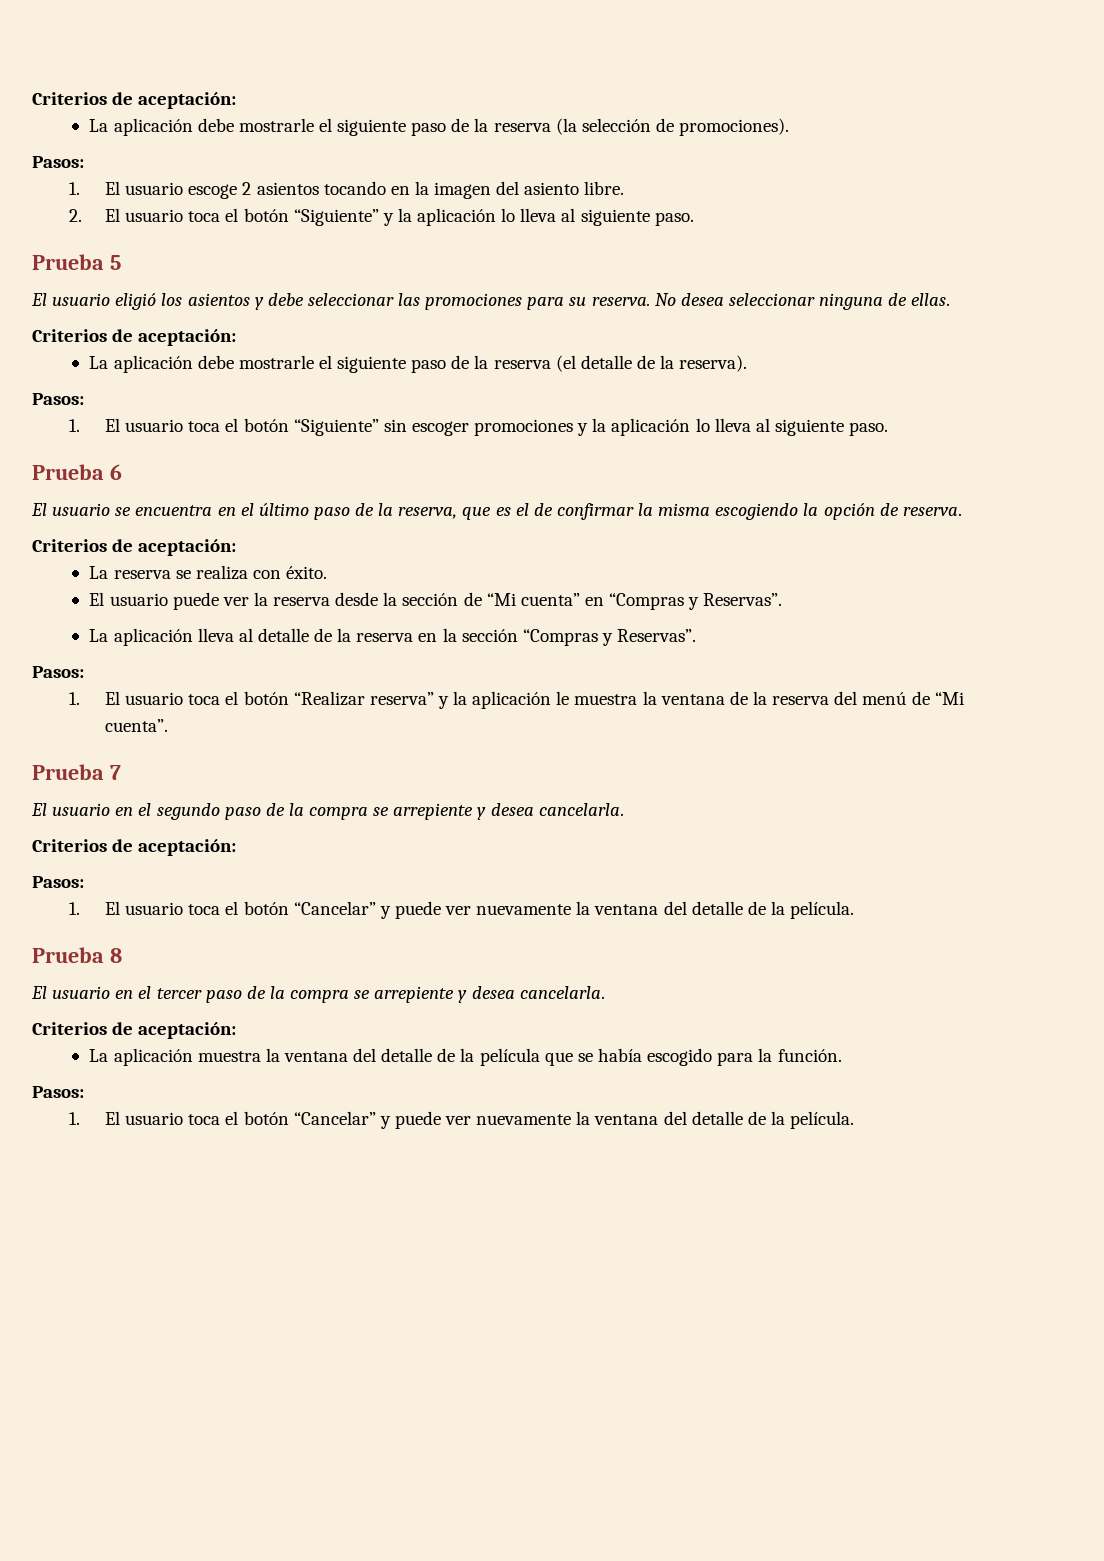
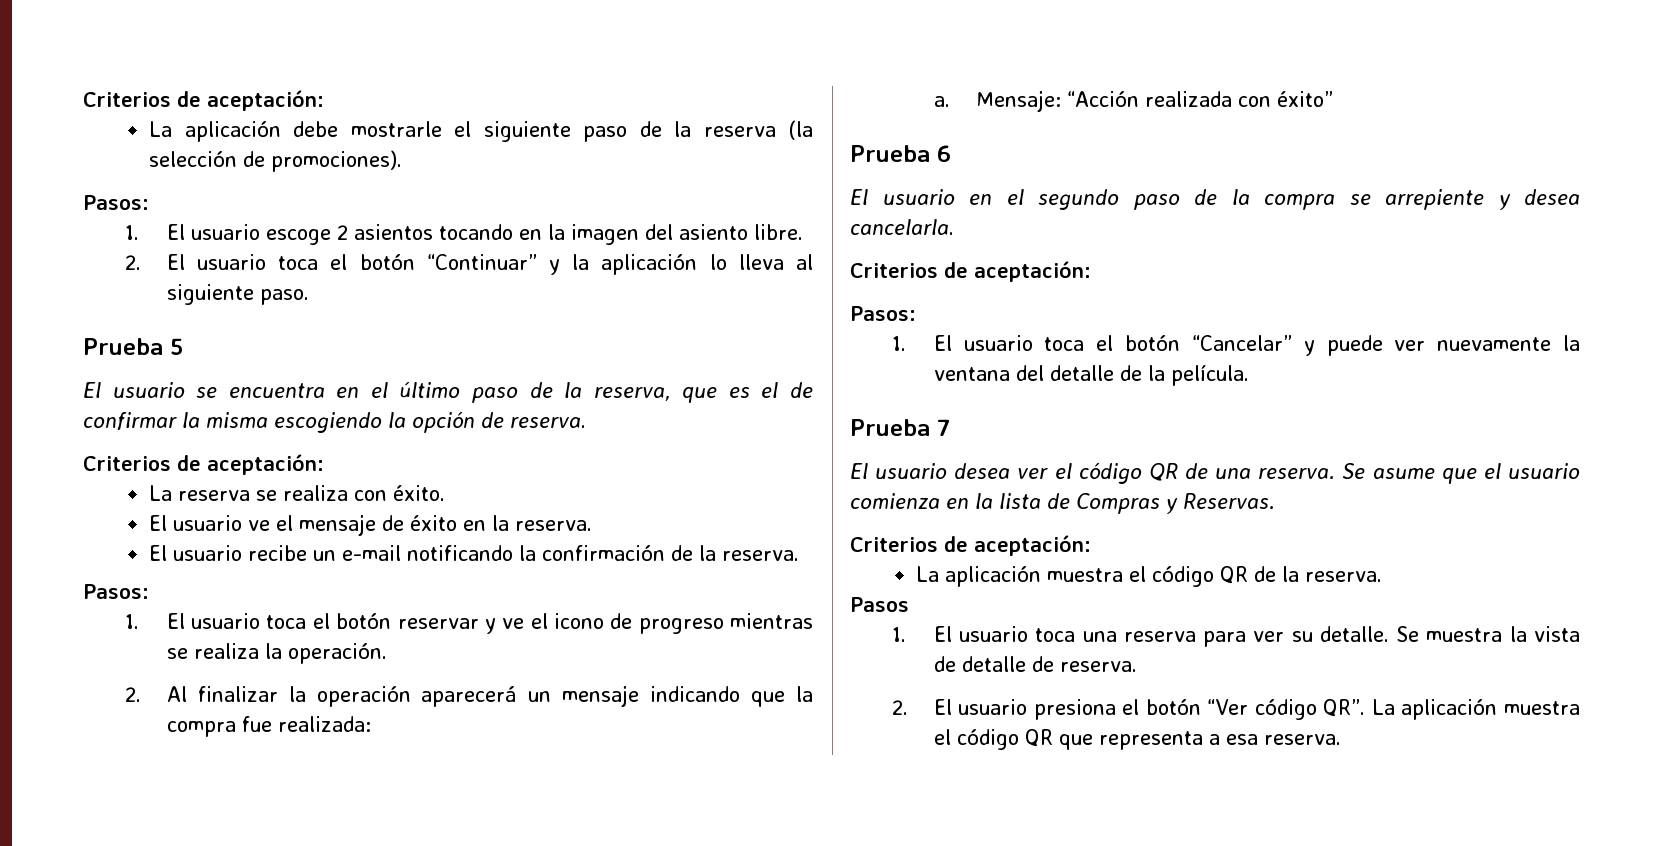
[293,209,379,226] “Siguiente” -> [426,254,537,270] “Continuar”
[31,293,951,310] [32,329,237,346] [89,355,748,373] [32,393,84,405] [68,418,889,436] [32,464,122,480] // El usuario eligió los asientos y debe seleccionar las promociones para su reserva. No desea seleccionar ninguna de ellas. // Criterios de aceptación: // La aplicación debe mostrarle el siguiente paso de la reserva (el detalle de la reserva). // Pasos: // 1. El usuario toca el botón “Siguiente” sin escoger promociones y la aplicación lo lleva al siguiente paso. // Prueba 6 -> (183, 346) none
[172,592,783,610] [89,628,697,646] [32,666,84,678] [68,691,964,709] [105,719,169,732] [32,764,121,780] puede ver la reserva desde la sección de “Mi cuenta” en “Compras y Reservas”. // La aplicación lleva al detalle de la reserva en la sección “Compras y Reservas”. // Pasos: // 1. El usuario toca el botón “Realizar reserva” y la aplicación le muestra la ventana de la reserva del menú de “Mi cuenta”. // Prueba 7 -> [248,514,593,536] [149,545,800,561] [83,584,149,599] [124,613,814,634] [166,643,387,664] [124,685,813,707] [166,716,371,737] [933,90,1333,112] [850,145,951,162] ve el mensaje de éxito en la reserva. // El usuario recibe un e-mail notificando la confirmación de la reserva. // Pasos: // 1. El usuario toca el botón reservar y ve el icono de progreso mientras se realiza la operación. // 2. Al finalizar la operación aparecerá un mensaje indicando que la compra fue realizada: // a. Mensaje: “Acción realizada con éxito” // Prueba 6
[109,948,122,963] [31,986,605,1003] 8 // El usuario en el tercer paso de la compra se arrepiente y desea cancelarla. -> [937,419,950,436] [850,463,1580,484] [850,493,1275,514] 7 // El usuario desea ver el código QR de una reserva. Se asume que el usuario comienza en la lista de Compras y Reservas.
[265,1048,842,1066] [32,1086,84,1098] [68,1111,855,1129] la ventana del detalle de la película que se había escogido para la función. // Pasos: // 1. El usuario toca el botón “Cancelar” y puede ver nuevamente la ventana del detalle de la película. -> [1129,566,1383,587] [850,597,909,612] [891,626,1580,647] [933,656,1137,672] [891,699,1580,720] [933,729,1341,750] el código QR de la reserva. // Pasos // 1. El usuario toca una reserva para ver su detalle. Se muestra la vista de detalle de reserva. // 2. El usuario presiona el botón “Ver código QR”. La aplicación muestra el código QR que representa a esa reserva.

